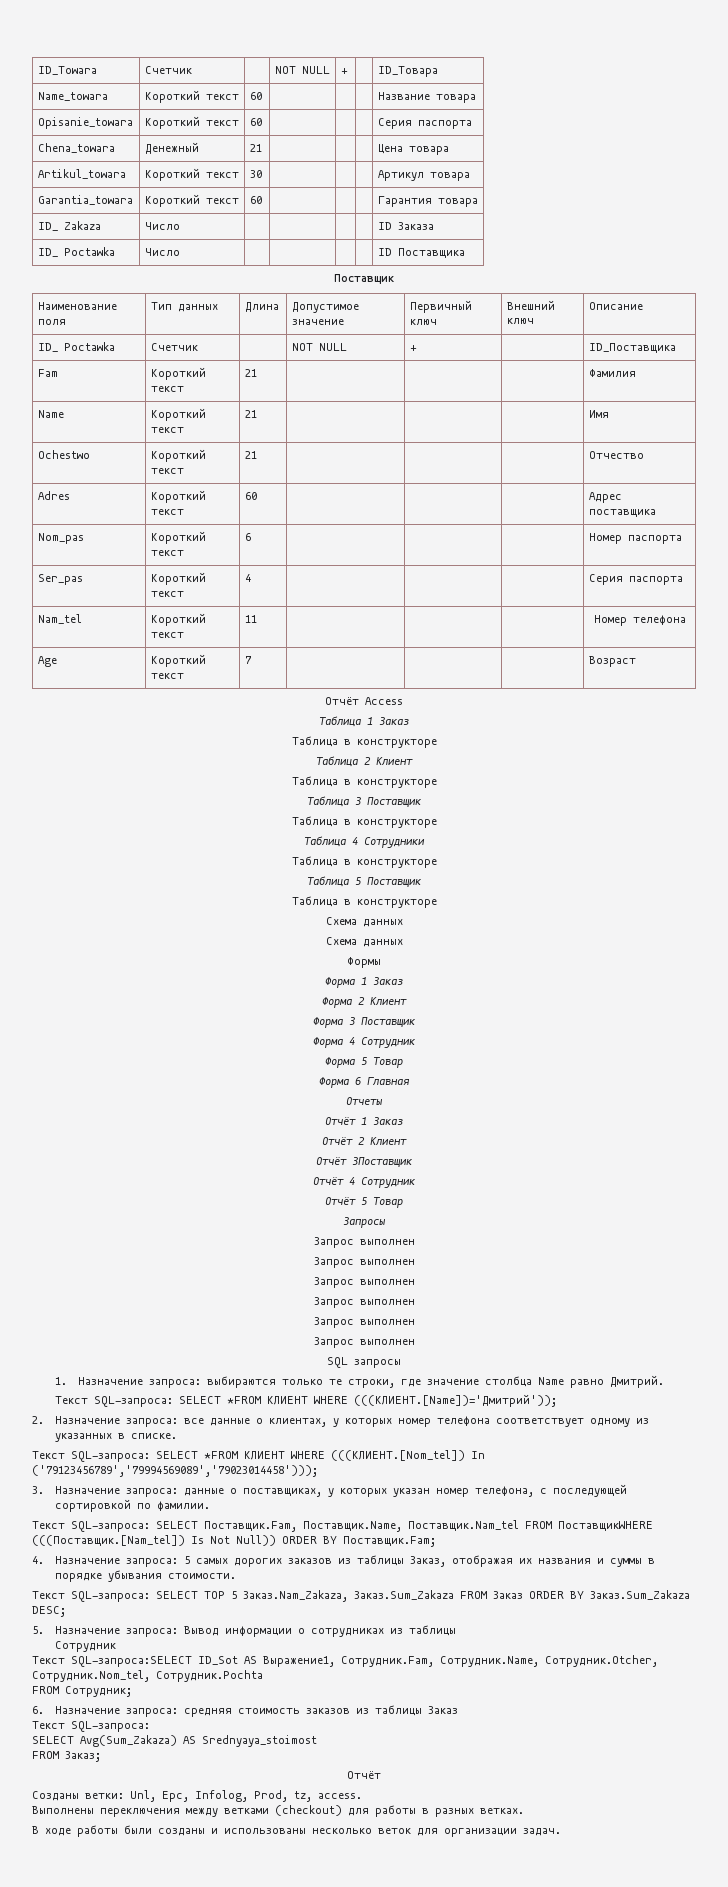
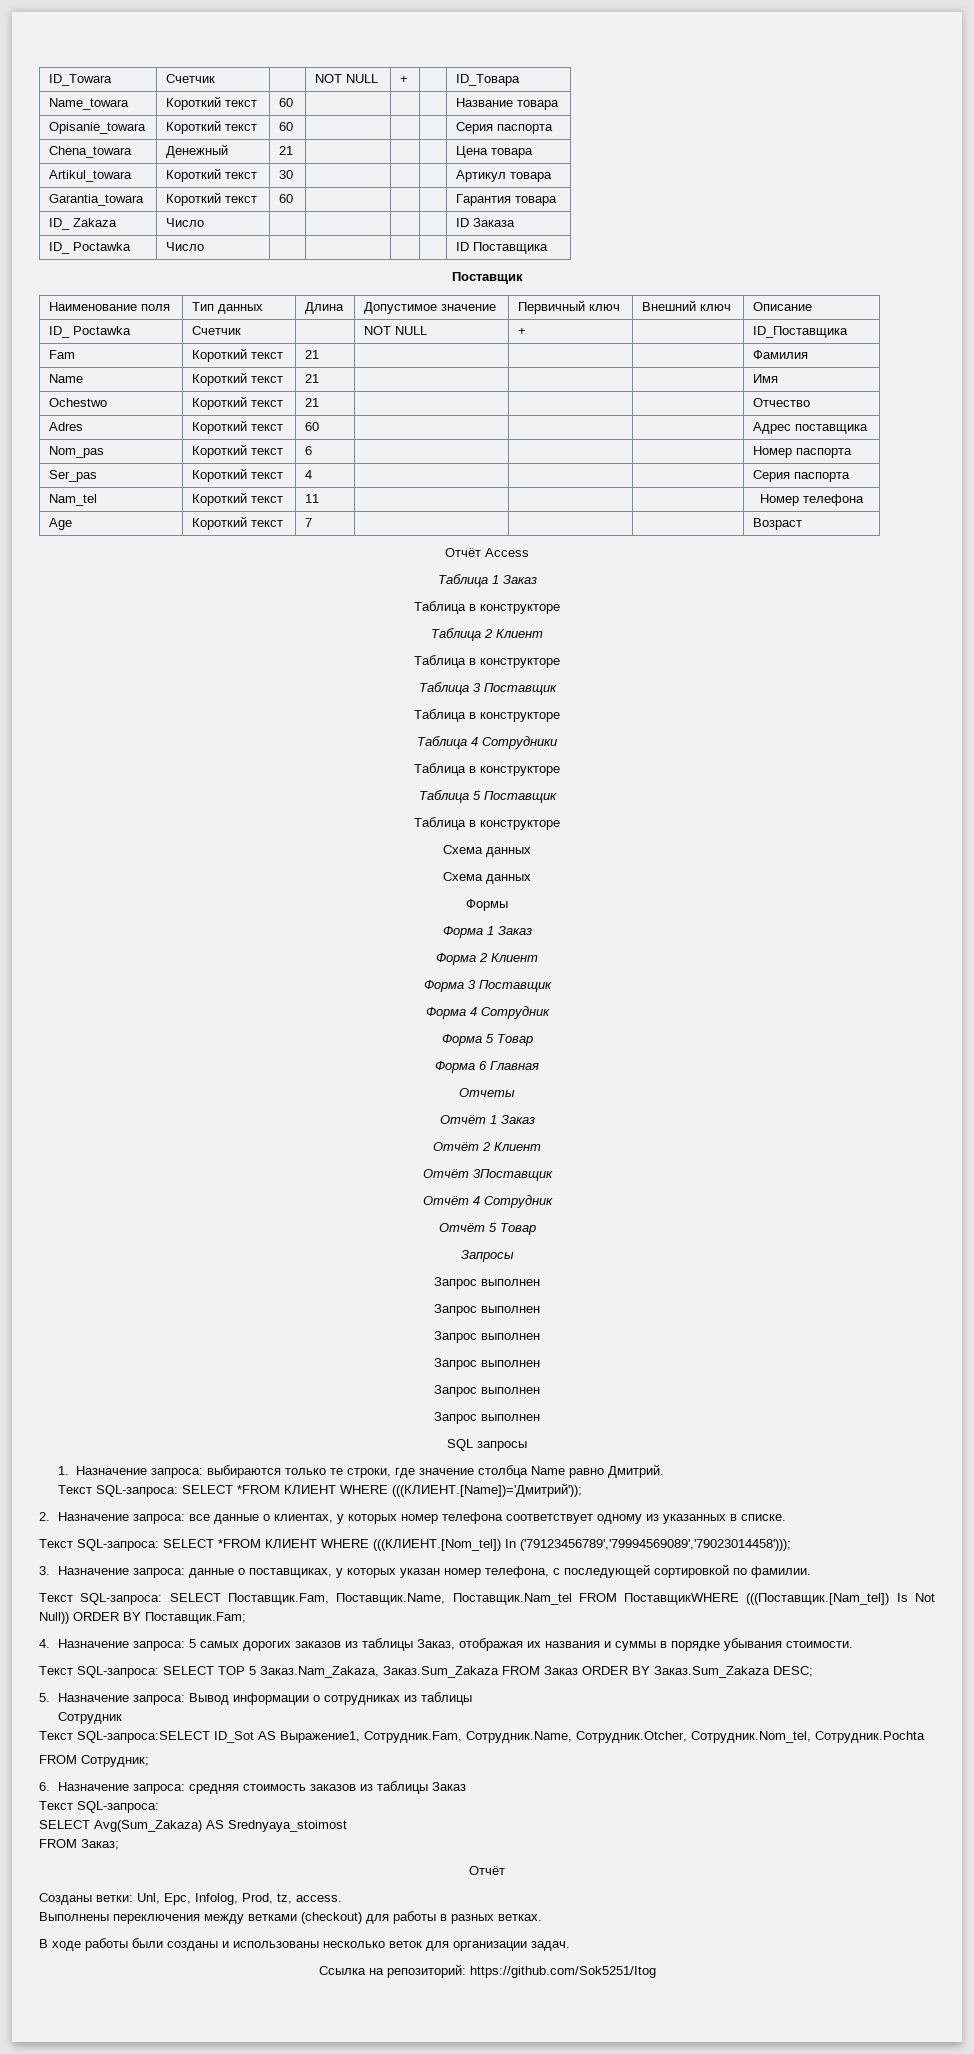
(561, 1832) none -> [318,1964,656,1978] // Ссылка на репозиторий: https://github.com/Sok5251/Itog

